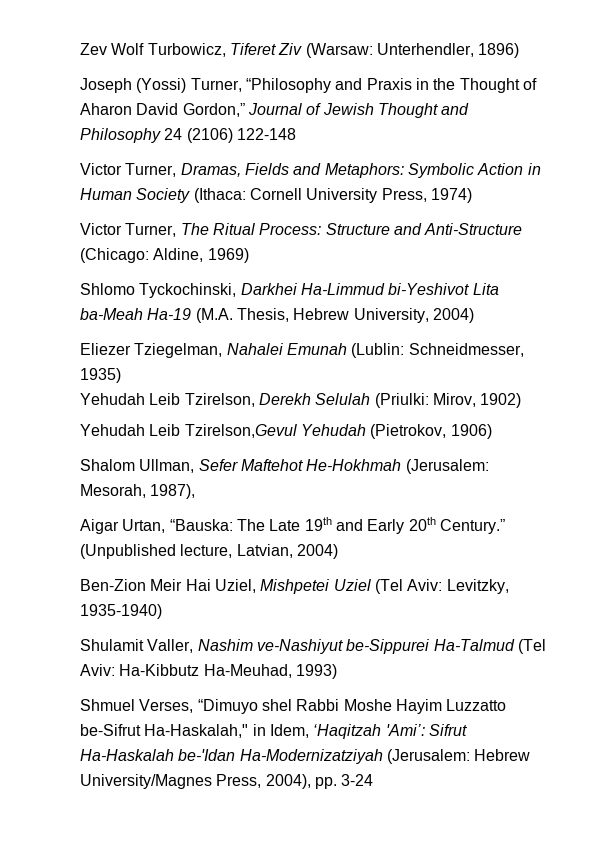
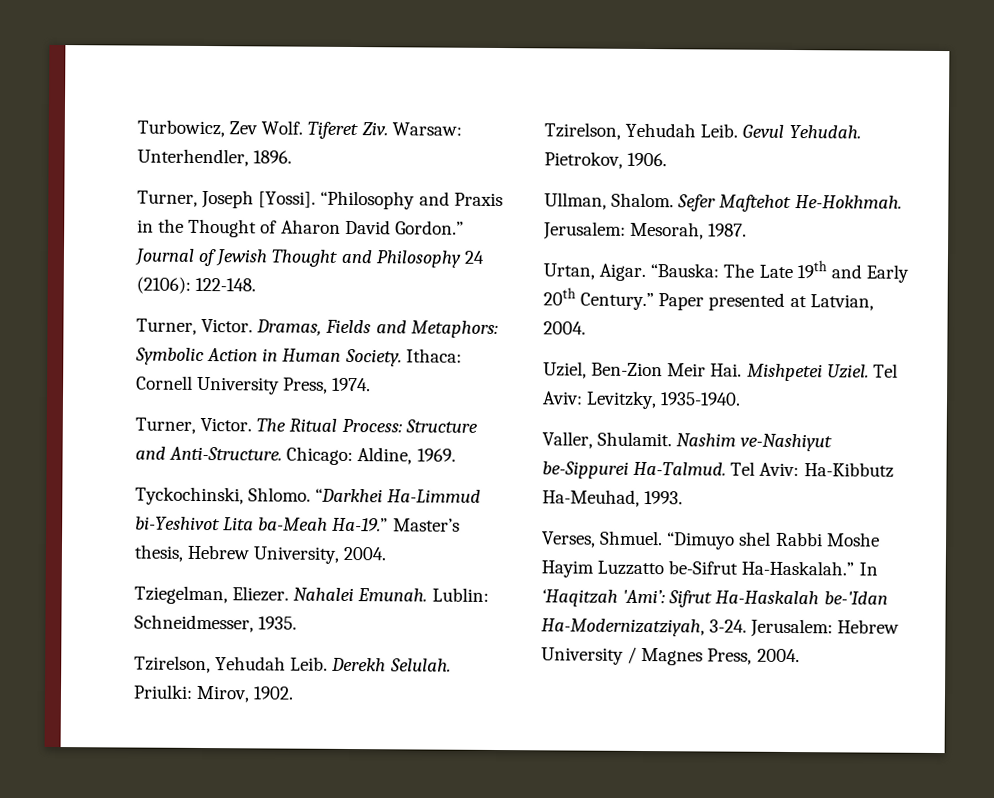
[80,43,520,58] [80,78,242,93] Zev Wolf Turbowicz, Tiferet Ziv (Warsaw: Unterhendler, 1896) // Joseph (Yossi) Turner, -> [137,119,462,140] [137,148,293,167] [137,189,317,209] Turbowicz, Zev Wolf. Tiferet Ziv. Warsaw: Unterhendler, 1896. // Turner, Joseph [Yossi].
[182,103,245,117] Gordon,” -> [394,220,464,235] Gordon.”
[186,128,296,143] [80,163,177,177] (2106) 122-148 // Victor Turner, -> [136,276,257,294] [136,318,254,335] (2106): 122-148. // Turner, Victor.
[136,188,246,203] Society (Ithaca: -> [344,348,462,367] Society. Ithaca:
[430,188,472,203] [80,223,177,237] 1974) // Victor Turner, -> [332,377,372,392] [135,417,253,434] 1974. // Turner, Victor.
[424,223,523,235] [80,248,249,263] [80,283,499,298] [80,308,474,323] [80,343,524,358] [80,368,121,383] [80,393,522,408] [80,424,492,439] [80,459,489,474] [80,484,196,499] [80,519,166,534] Anti-Structure (Chicago: Aldine, 1969) // Shlomo Tyckochinski, Darkhei Ha-Limmud bi-Yeshivot Lita ba-Meah Ha-19 (M.A. Thesis, Hebrew University, 2004) // Eliezer Tziegelman, Nahalei Emunah (Lublin: Schneidmesser, 1935) // Yehudah Leib Tzirelson, Derekh Selulah (Priulki: Mirov, 1902) // Yehudah Leib Tzirelson,Gevul Yehudah (Pietrokov, 1906) // Shalom Ullman, Sefer Maftehot He-Hokhmah (Jerusalem: Mesorah, 1987), // Aigar Urtan, -> [169,446,456,466] [135,486,482,506] [135,516,460,532] [134,544,387,564] [134,585,489,605] [134,614,298,633] [134,655,451,674] [133,684,295,703] [544,122,861,140] [544,151,668,169] [544,192,902,212] [543,221,748,240] [543,263,647,282] Anti-Structure. Chicago: Aldine, 1969. // Tyckochinski, Shlomo. “Darkhei Ha-Limmud bi-Yeshivot Lita ba-Meah Ha-19.” Master’s thesis, Hebrew University, 2004. // Tziegelman, Eliezer. Nahalei Emunah. Lublin: Schneidmesser, 1935. // Tzirelson, Yehudah Leib. Derekh Selulah. Priulki: Mirov, 1902. // Tzirelson, Yehudah Leib. Gevul Yehudah. Pietrokov, 1906. // Ullman, Shalom. Sefer Maftehot He-Hokhmah. Jerusalem: Mesorah, 1987. // Urtan, Aigar.
[80,544,338,559] [80,579,509,594] [80,604,162,619] [80,639,194,653] (Unpublished lecture, Latvian, 2004) // Ben-Zion Meir Hai Uziel, Mishpetei Uziel (Tel Aviv: Levitzky, 1935-1940) // Shulamit Valler, -> [658,292,874,311] [543,321,586,335] [543,361,898,382] [542,390,742,410] [542,431,673,449] Paper presented at Latvian, 2004. // Uziel, Ben-Zion Meir Hai. Mishpetei Uziel. Tel Aviv: Levitzky, 1935-1940. // Valler, Shulamit.
[433,639,546,654] Ha-Talmud (Tel -> [633,461,756,476] Ha-Talmud. Tel
[295,664,337,679] [80,699,194,713] 1993) // Shmuel Verses, -> [644,491,684,505] [541,530,664,548] 1993. // Verses, Shmuel.
[144,724,309,738] Ha-Haskalah," in Idem, -> [741,560,878,576] Ha-Haskalah.” In
[239,749,531,764] [80,774,374,789] Ha-Modernizatziyah (Jerusalem: Hebrew University/Magnes Press, 2004), pp. 3-24 -> [541,618,900,638] [541,646,800,666] Ha-Modernizatziyah, 3-24. Jerusalem: Hebrew University / Magnes Press, 2004.

